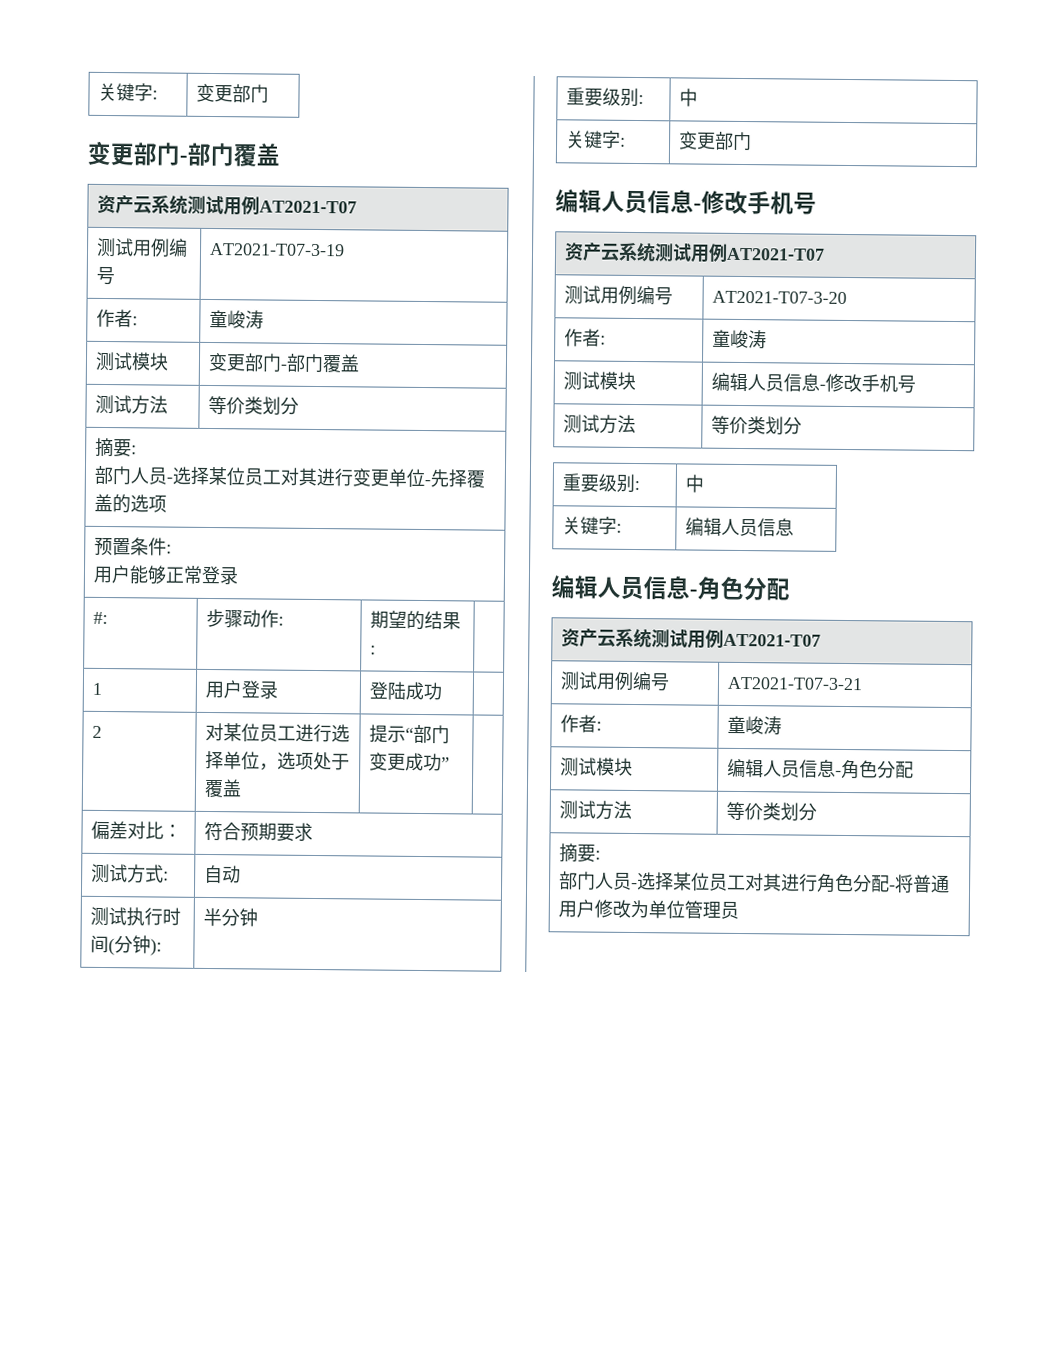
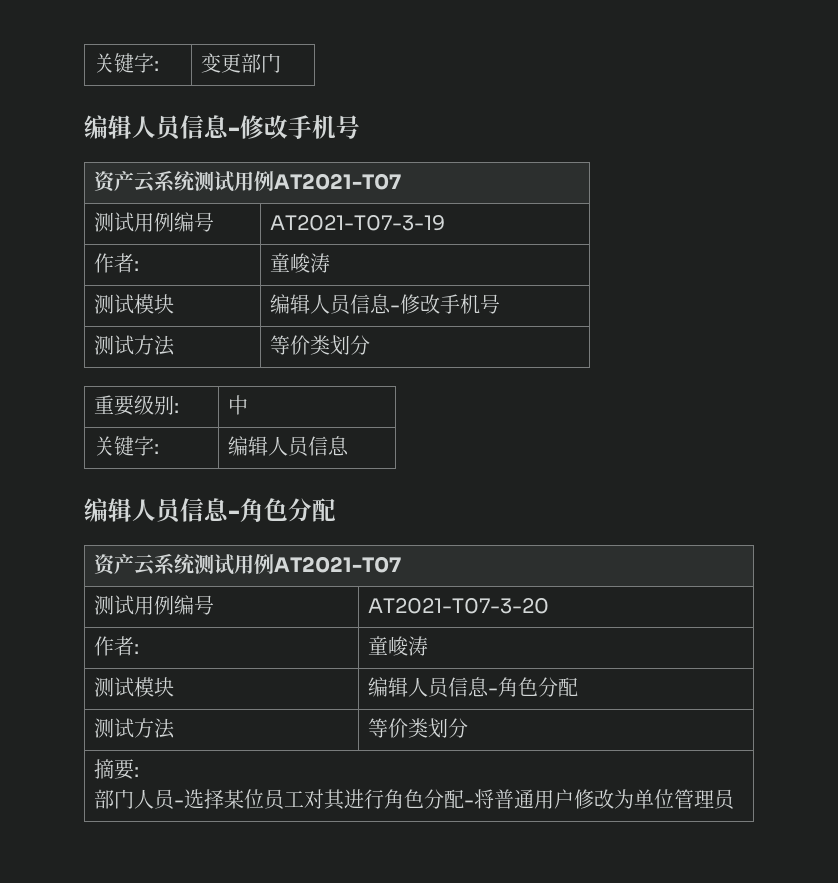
[98,82,159,102] [196,83,270,103] [87,140,281,167] [97,194,358,216] [96,237,189,258] [96,266,116,286] [209,242,346,257] [96,308,139,328] [209,309,265,329] [95,351,170,372] [208,352,361,373] [95,394,169,415] [208,395,300,415] [95,437,138,458] [94,465,486,488] [94,493,168,514] [94,536,173,557] [93,565,240,585] [93,611,109,625] [206,608,285,629] [370,610,462,631] [370,645,377,655] [92,682,103,695] [205,680,279,699] [369,681,443,701] [92,725,103,738] [205,722,351,743] [205,750,351,771] [204,779,243,798] [369,724,451,744] [369,752,451,772] [91,820,183,841] [204,821,314,842] [91,863,170,884] [204,864,242,884] [90,906,182,927] [90,934,163,956] [203,907,259,927] [566,87,645,108] [679,88,699,107] [566,130,627,149] [678,131,753,151] 关键字: | 变更部门 // 变更部门-部门覆盖 // 资产云系统测试用例AT2021-T07 // 测试用例编号 | AT2021-T07-3-19 // 作者: | 童峻涛 // 测试模块 | 变更部门-部门覆盖 // 测试方法 | 等价类划分 // 摘要: // 部门人员-选择某位员工对其进行变更单位-先择覆盖的选项 // 预置条件: // 用户能够正常登录 // #: | 步骤动作: | 期望的结果: | // 1 | 用户登录 | 登陆成功 | // 2 | 对某位员工进行选择单位，选项处于覆盖 | 提示“部门变更成功” | // 偏差对比： | 符合预期要求 // 测试方式: | 自动 // 测试执行时间(分钟): | 半分钟 // 重要级别: | 中 // 关键字: | 变更部门 -> [94,53,160,73] [201,53,282,73] 关键字: | 变更部门
[712,290,848,304] AT2021-T07-3-20 -> [270,215,446,231] AT2021-T07-3-19
[727,676,864,691] AT2021-T07-3-21 -> [368,598,550,614] AT2021-T07-3-20

